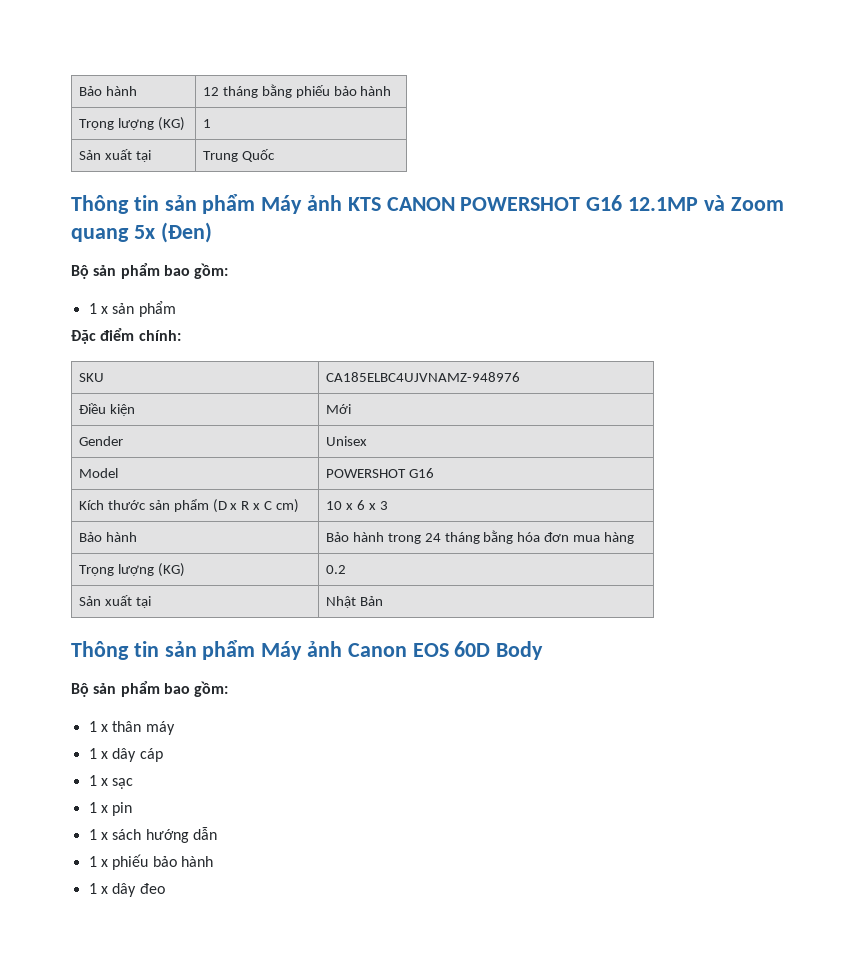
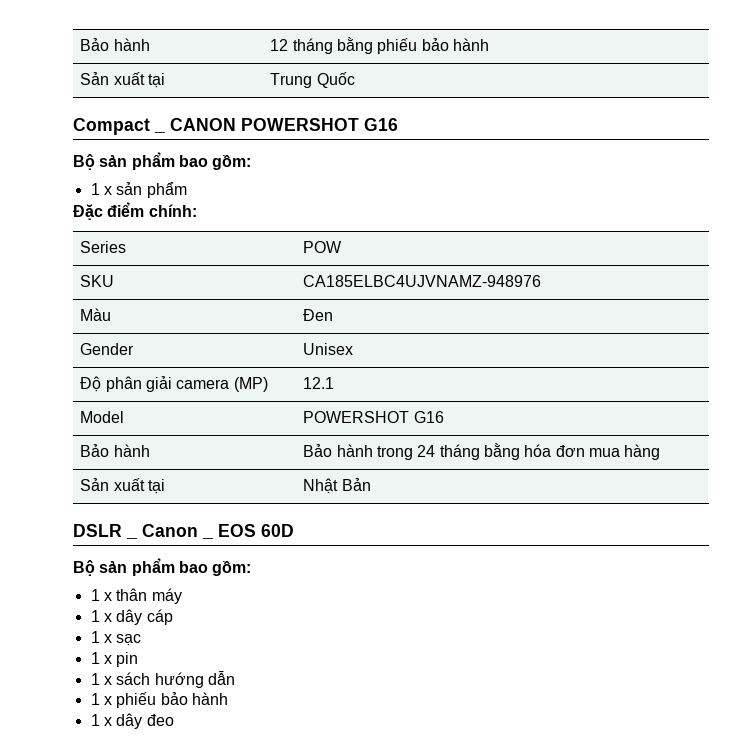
[78,117,185,131] [202,119,211,128] // Trọng lượng (KG) | 1 -> (489, 44) none
[71,194,784,214] [71,222,212,243] Thông tin sản phẩm Máy ảnh KTS CANON POWERSHOT G16 12.1MP và Zoom quang 5x (Đen) -> [73,118,165,135] [170,118,398,131] Compact _ CANON POWERSHOT G16
(181, 335) none -> [80,241,127,253] [303,241,343,253] // Series | POW
[78,403,135,416] [325,404,351,414] Điều kiện | Mới -> [80,308,112,321] [303,309,334,321] Màu | Đen
[78,468,118,478] [325,468,434,478] [78,499,300,513] [325,500,388,510] Model | POWERSHOT G16 // Kích thước sản phẩm (D x R x C cm) | 10 x 6 x 3 -> [80,376,268,392] [303,377,335,389] [80,411,125,423] [303,411,444,423] Độ phân giải camera (MP) | 12.1 // Model | POWERSHOT G16
[78,563,185,577] [325,565,346,574] // Trọng lượng (KG) | 0.2 -> (661, 452) none
[71,640,407,660] Thông tin sản phẩm Máy ảnh Canon -> [73,524,122,537] [126,537,137,539] [142,524,198,537] [202,537,213,539] DSLR _ Canon _
[496,641,544,660] Body -> (294, 530) none

